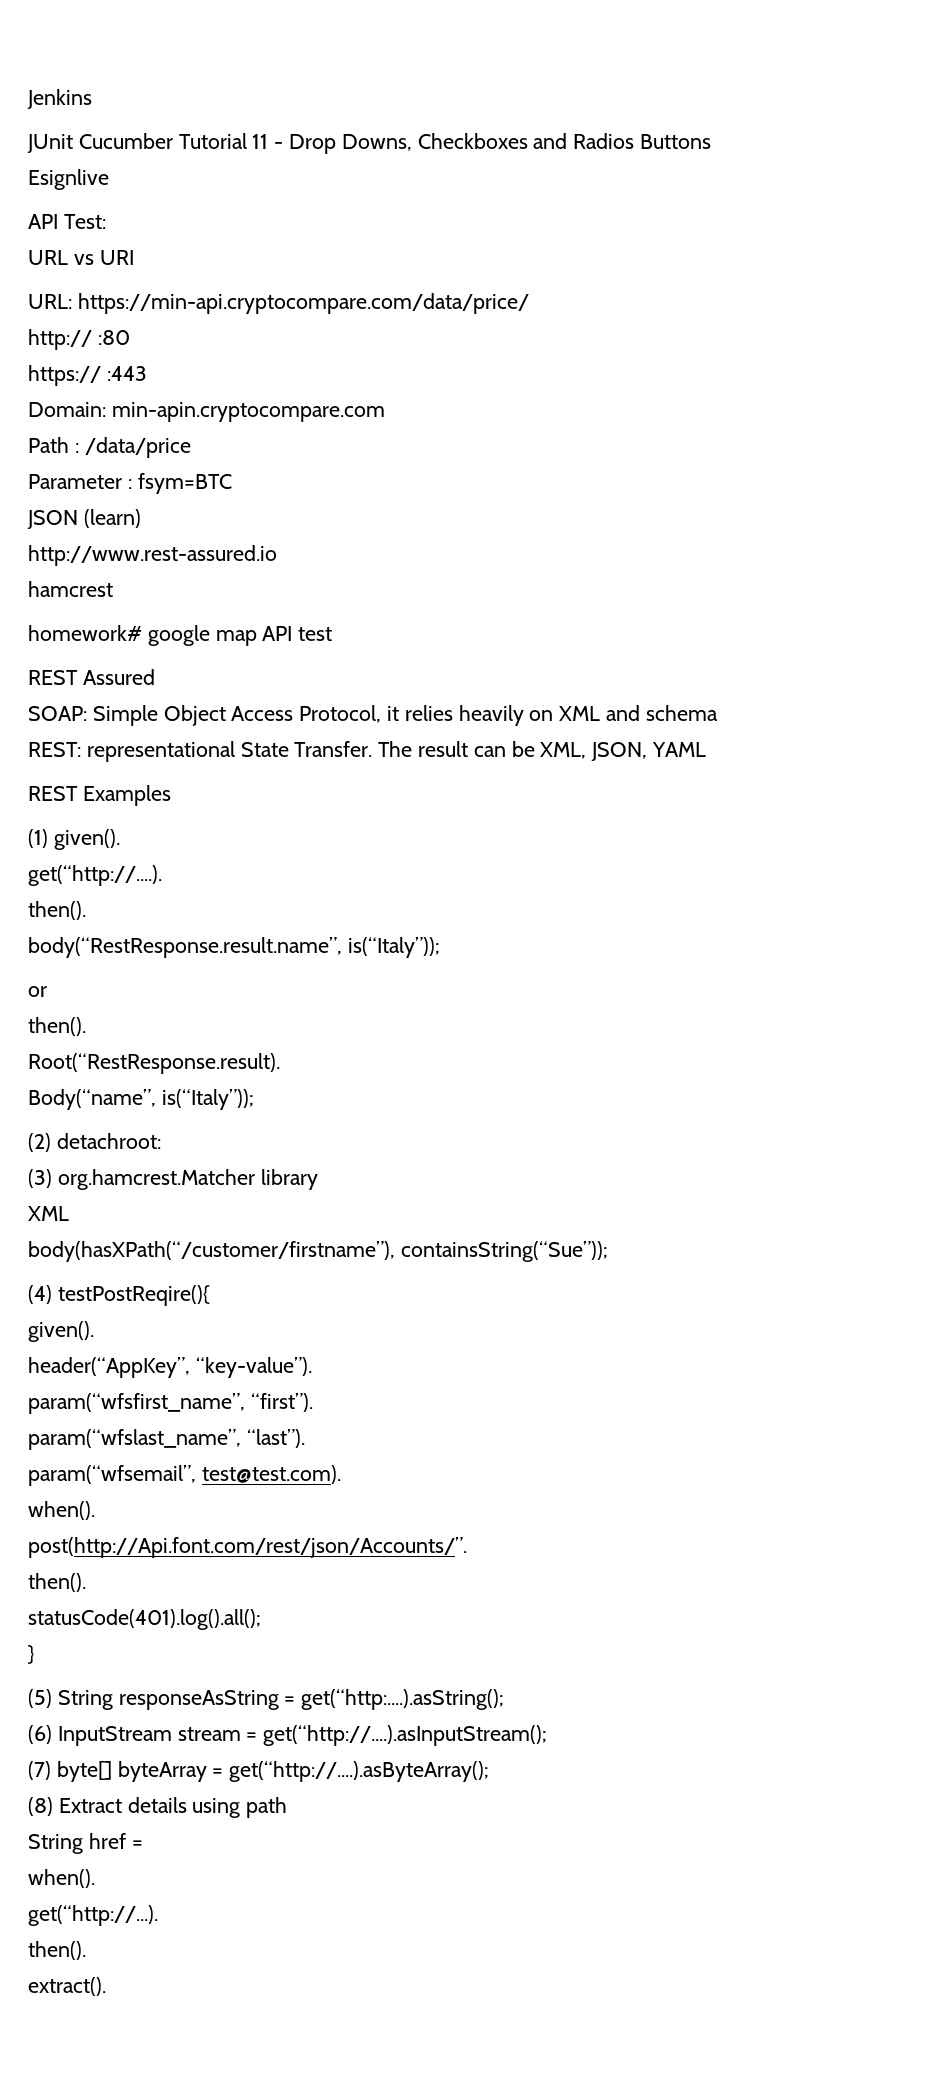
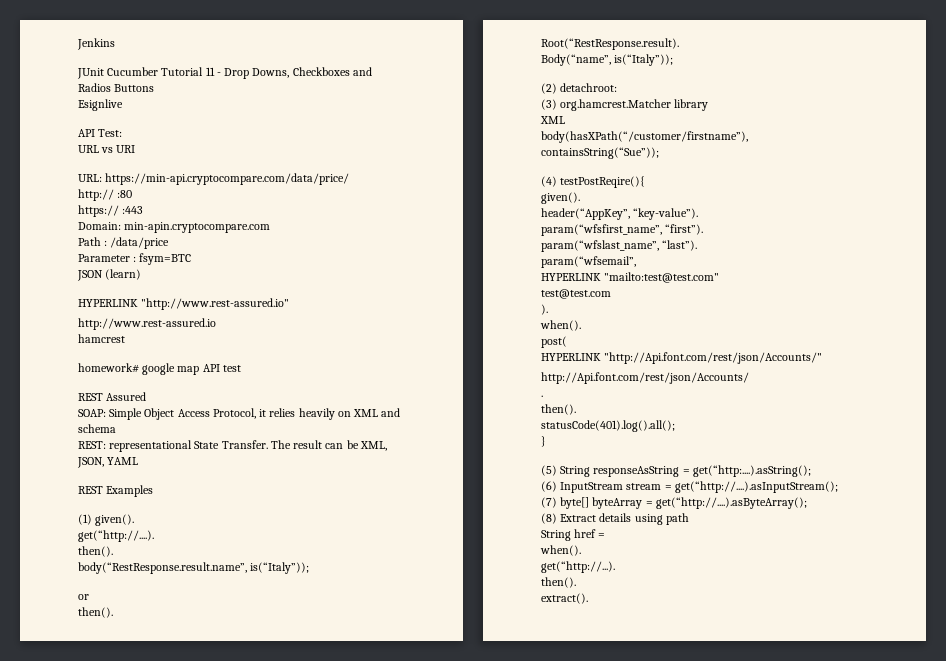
(141, 518) none -> [78,298,290,310] // HYPERLINK "http://www.rest-assured.io"
[201,1465,341,1484] [28,1501,95,1520] [28,1537,467,1558] test@test.com). // when(). // post(http://Api.font.com/rest/json/Accounts/”. -> [541,272,720,283] [541,289,611,299] [541,304,548,315] [540,320,581,331] [541,336,567,348] [541,352,823,364] [541,372,749,384] [541,395,543,397] // HYPERLINK "mailto:test@test.com" // test@test.com // ). // when(). // post( // HYPERLINK "http://Api.font.com/rest/json/Accounts/" // http://Api.font.com/rest/json/Accounts/ // .

